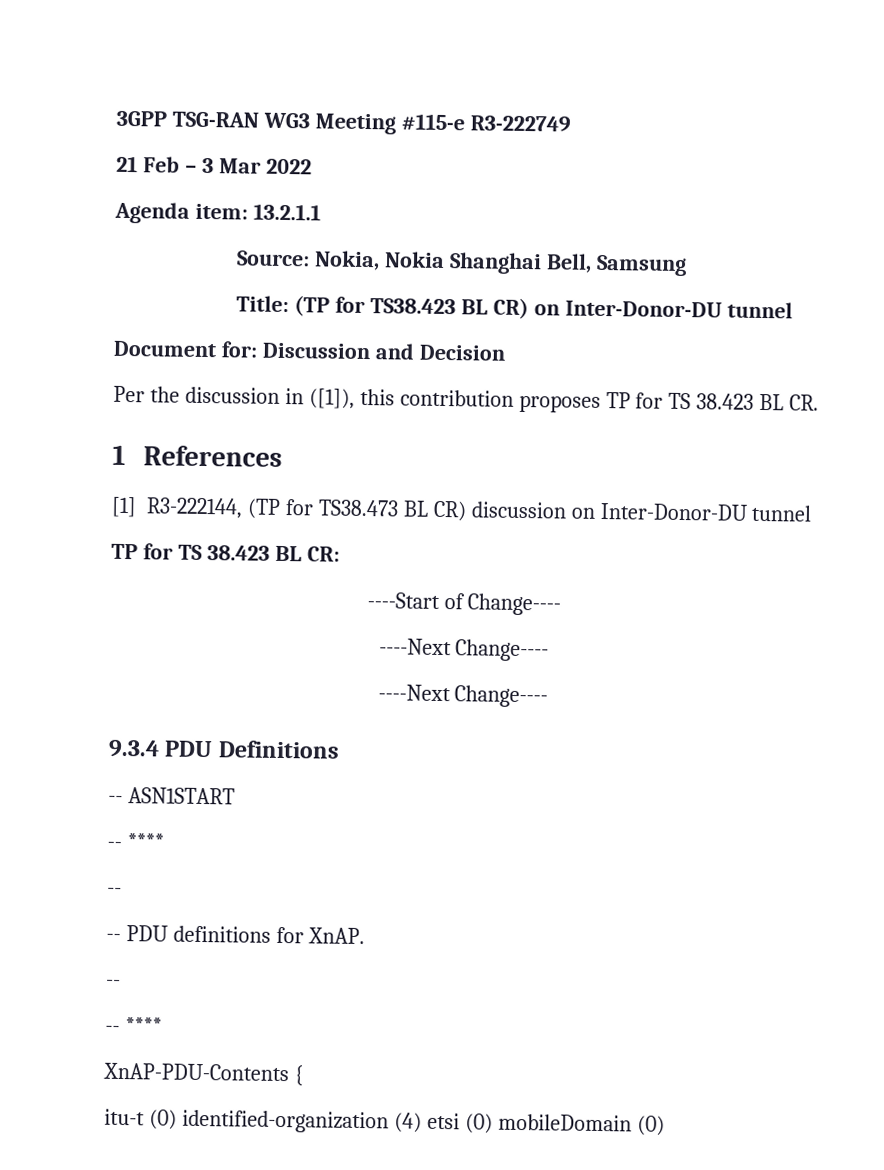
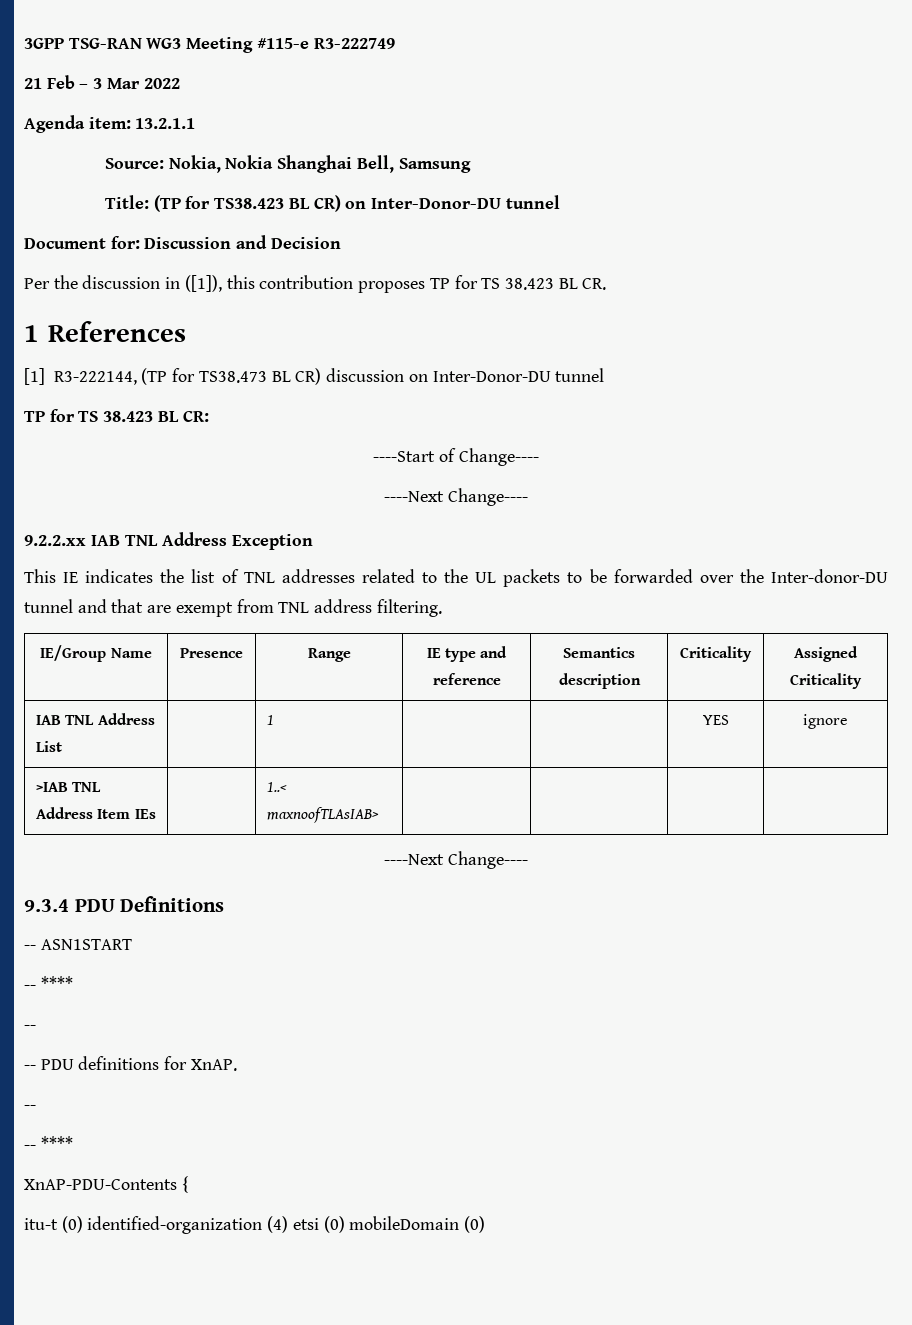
(550, 650) none -> [24,532,313,550] [24,569,888,587] [24,599,442,617] [40,645,152,662] [180,648,243,658] [307,648,351,662] [426,646,508,662] [432,673,501,685] [563,647,635,658] [558,673,641,689] [680,646,752,662] [794,646,858,662] [790,673,862,689] [36,713,155,725] [36,741,63,752] [267,715,275,725] [702,715,729,725] [803,714,848,729] [36,782,102,792] [36,807,156,819] [267,782,288,792] [267,807,380,823] // 9.2.2.xx IAB TNL Address Exception // This IE indicates the list of TNL addresses related to the UL packets to be forwarded over the Inter-donor-DU tunnel and that are exempt from TNL address filtering. // IE/Group Name | Presence | Range | IE type and reference | Semantics description | Criticality | Assigned Criticality // IAB TNL Address List | | 1 | | | YES | ignore // >IAB TNL Address Item IEs | | 1..< maxnoofTLAsIAB> | | | |

